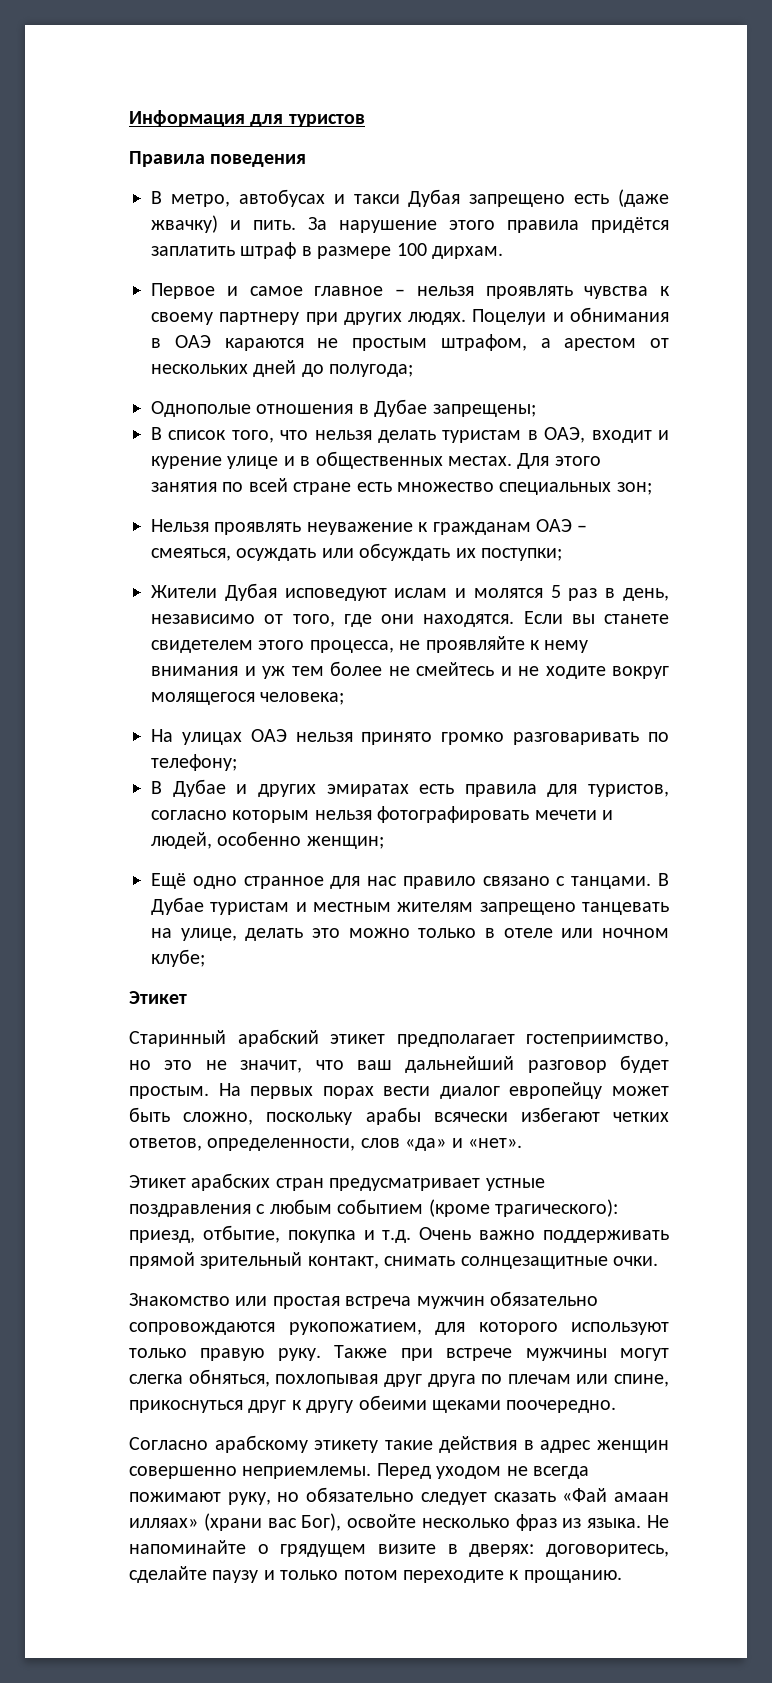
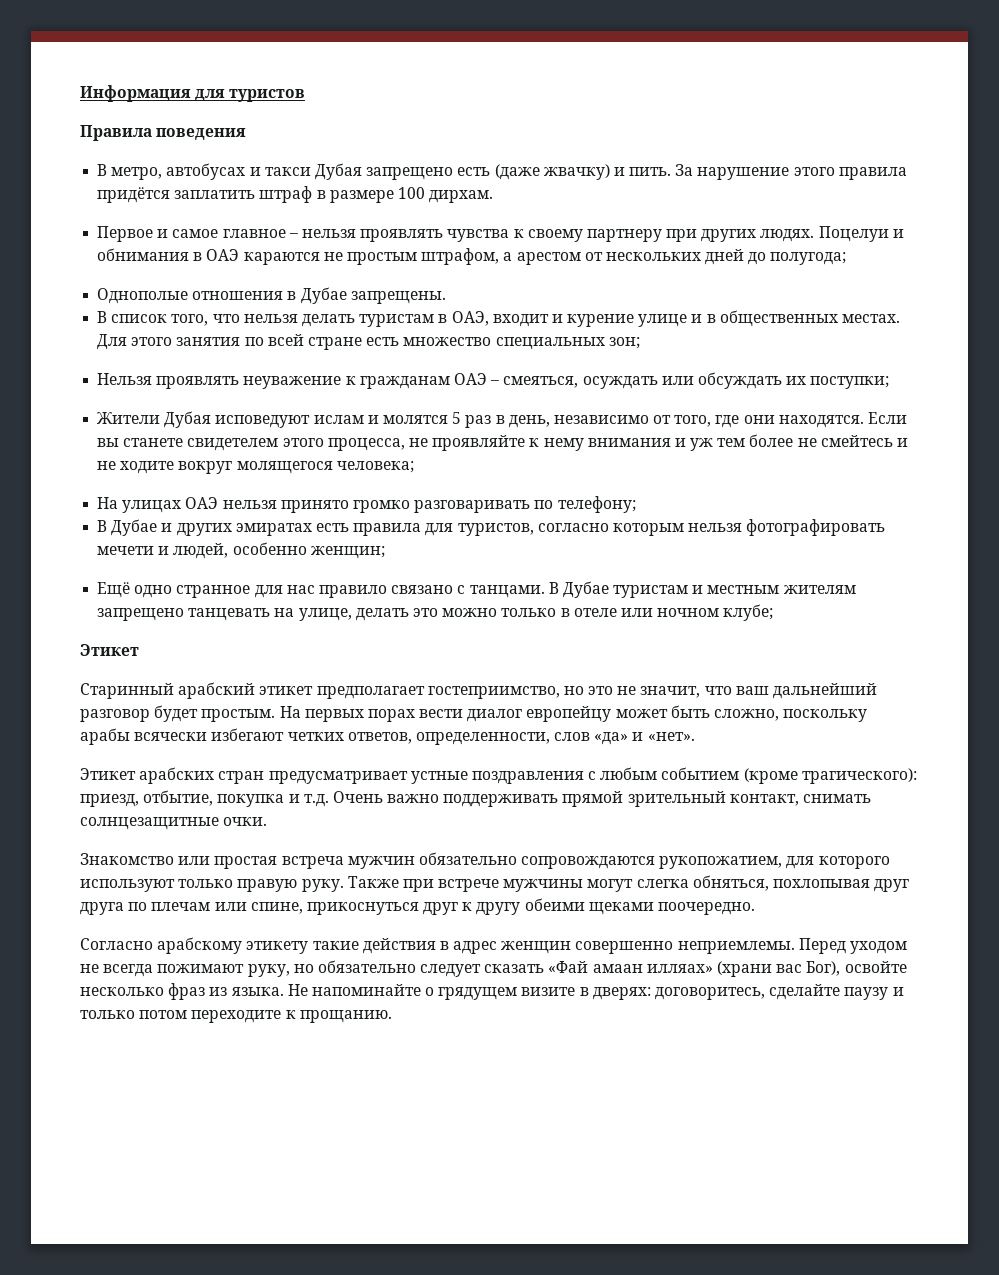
[432,404,536,417] запрещены; -> [350,291,446,304] запрещены.

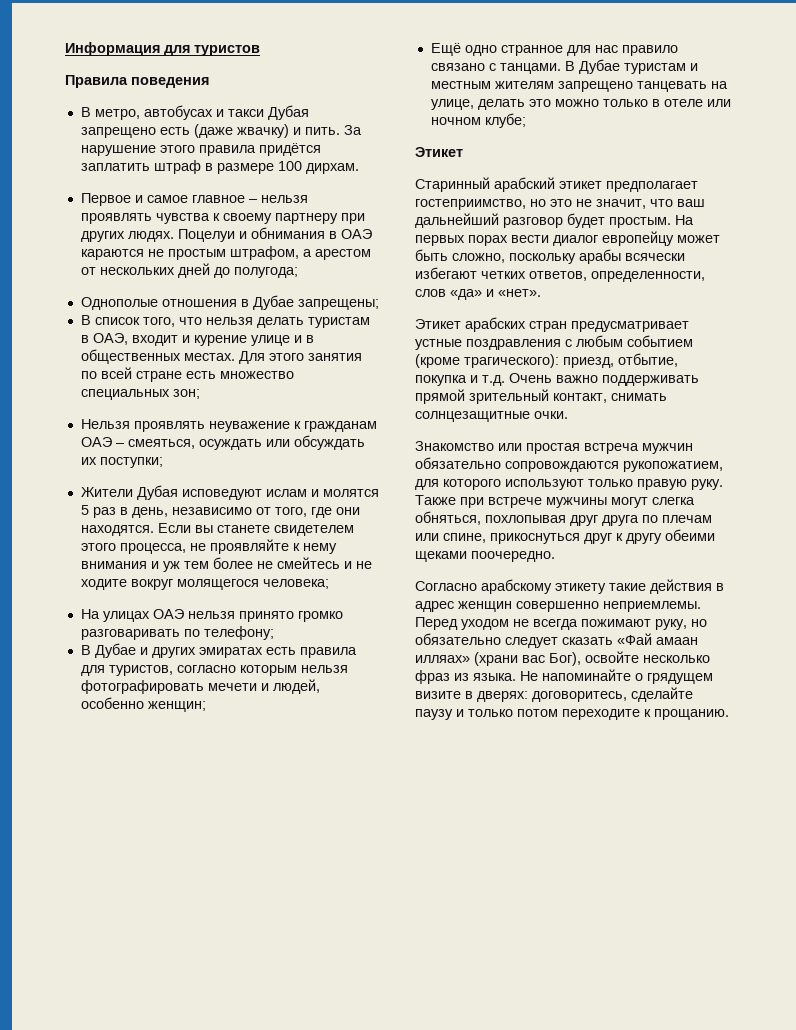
[350,291,446,304] запрещены. -> [297,299,379,310] запрещены;

